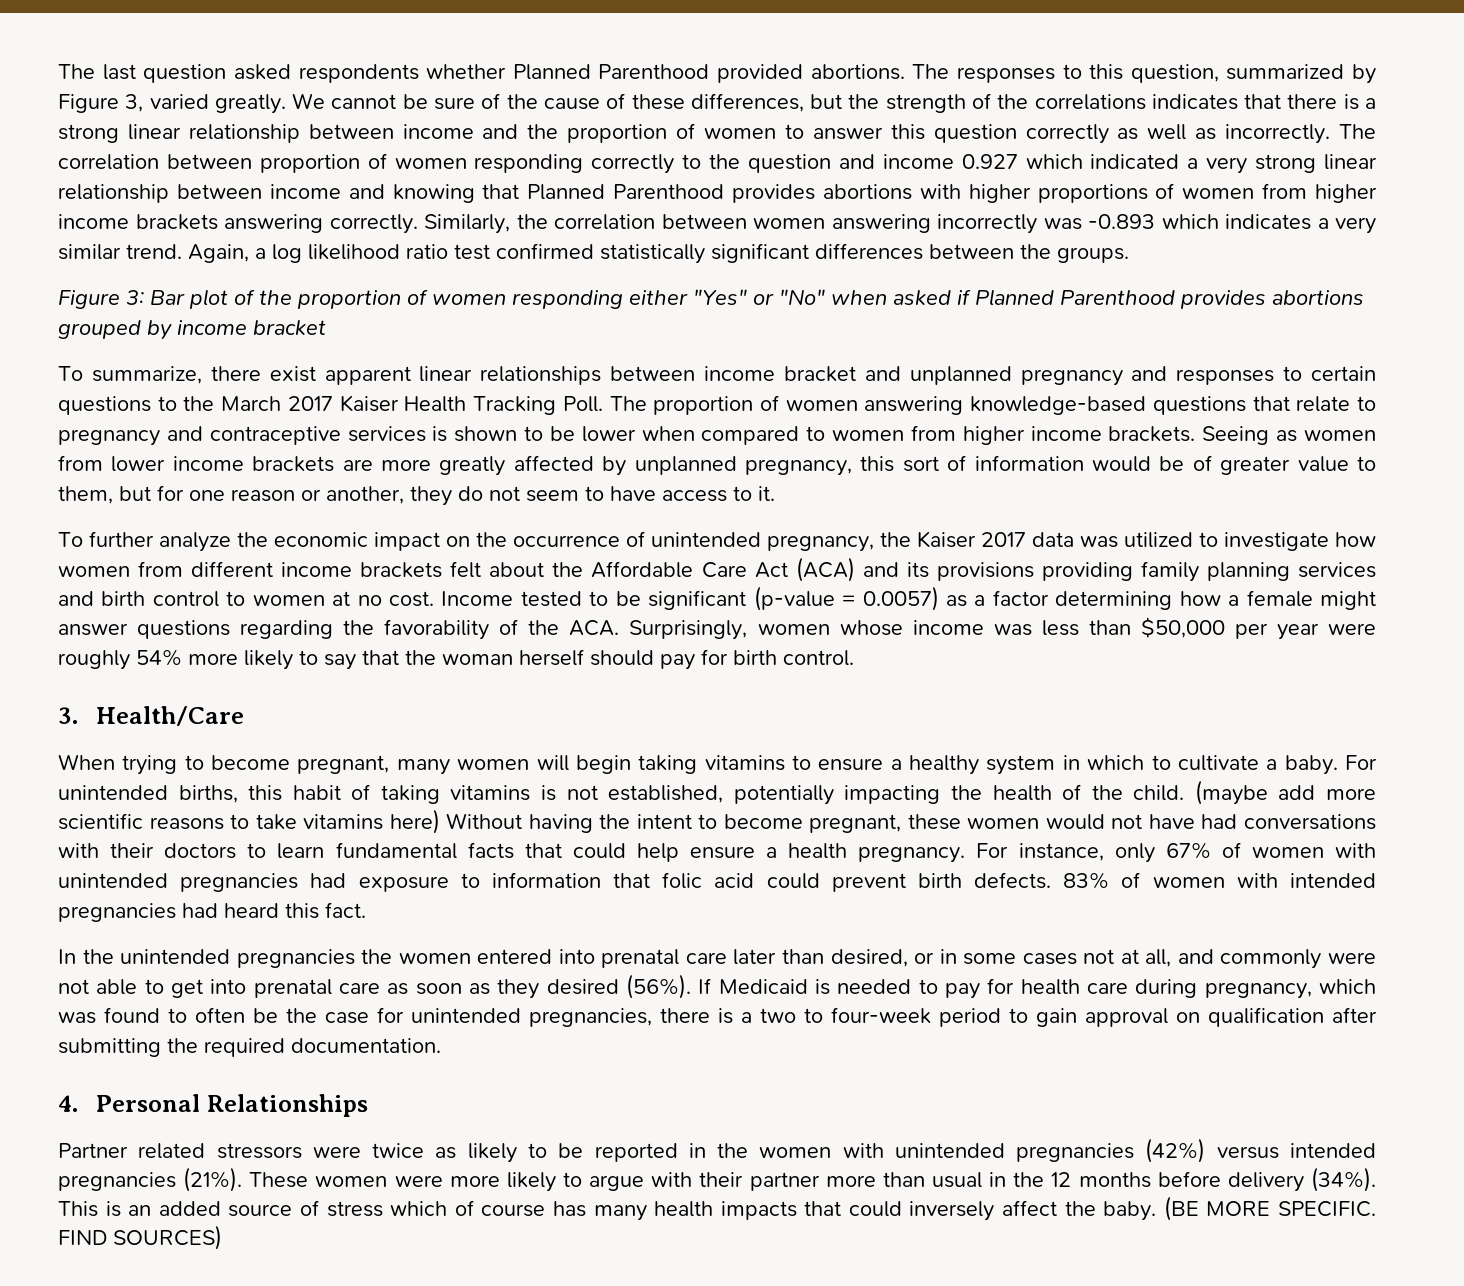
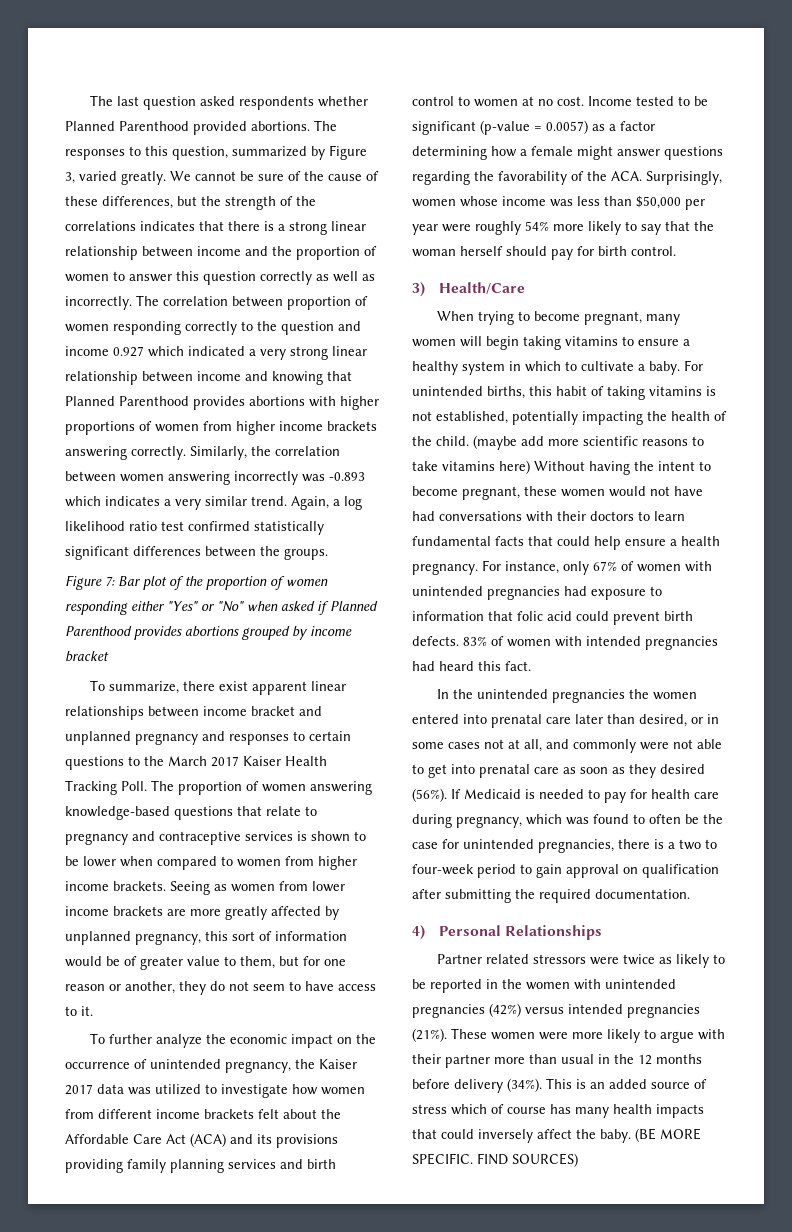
[126,290,144,305] 3: -> [105,576,115,586] 7:
[58,707,78,724] 3. -> [412,282,425,297] 3)
[58,1095,78,1112] 4. -> [412,925,425,940] 4)

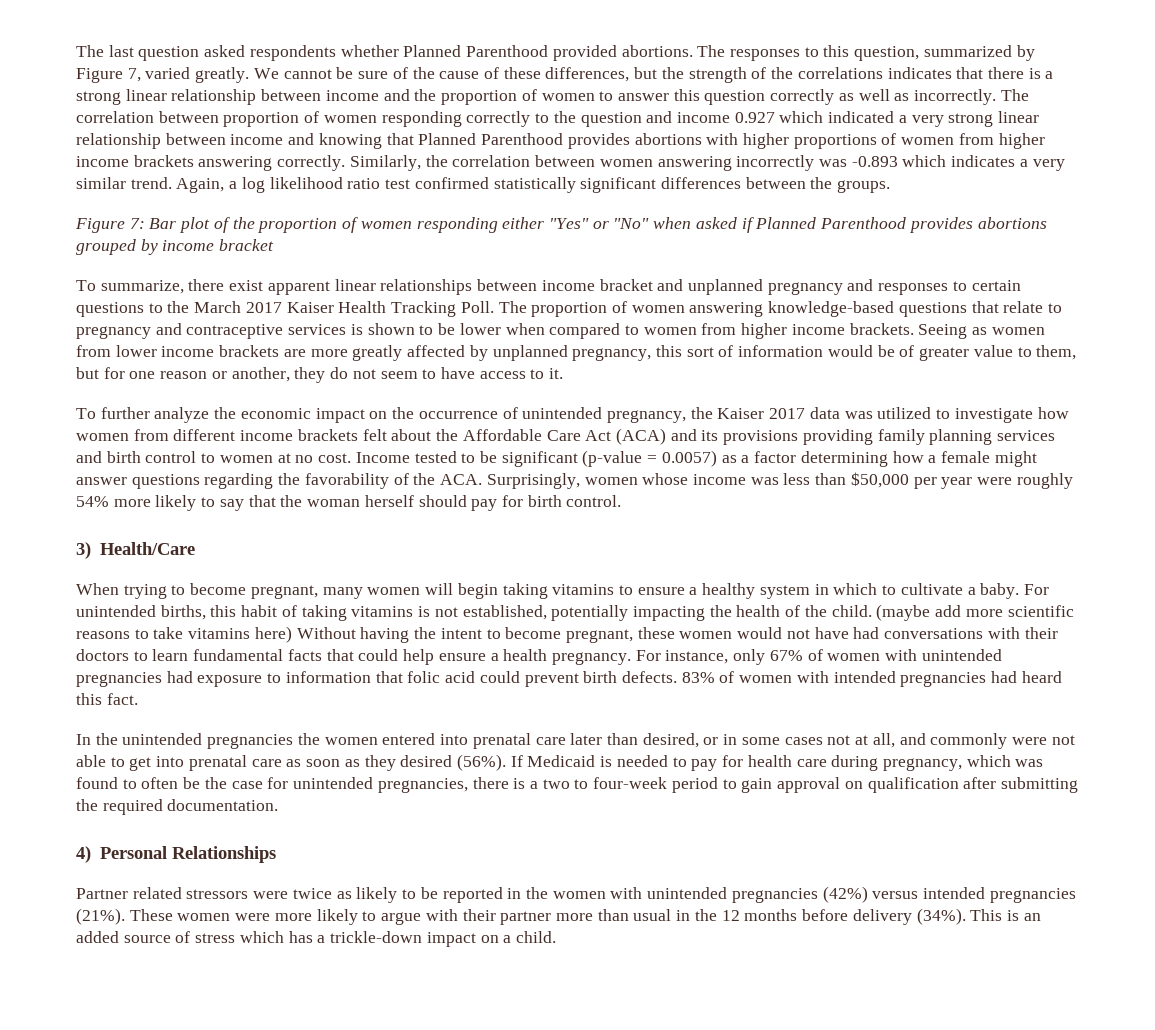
[65,172,75,184] 3, -> [127,68,141,82] 7,
[491,1104,704,1118] [412,1128,701,1143] [412,1153,578,1167] of course has many health impacts that could inversely affect the baby. (BE MORE SPECIFIC. FIND SOURCES) -> [288,931,556,947] has a trickle-down impact on a child.

